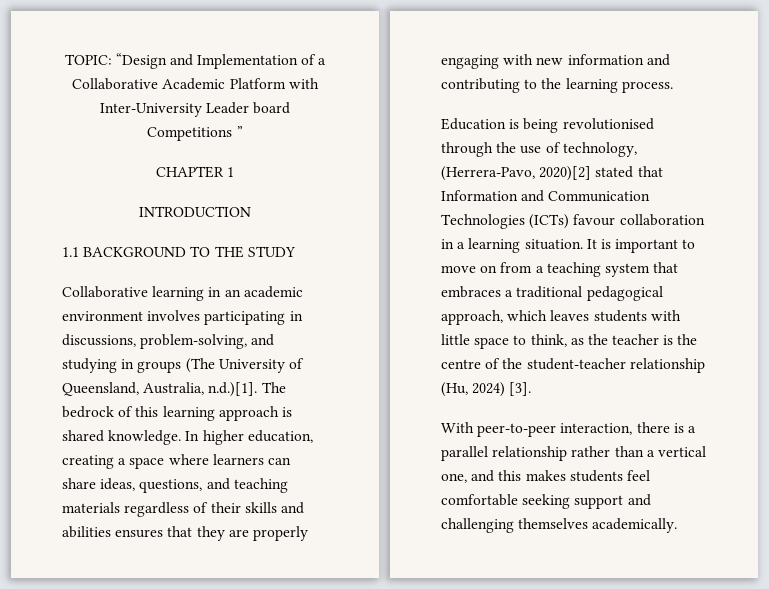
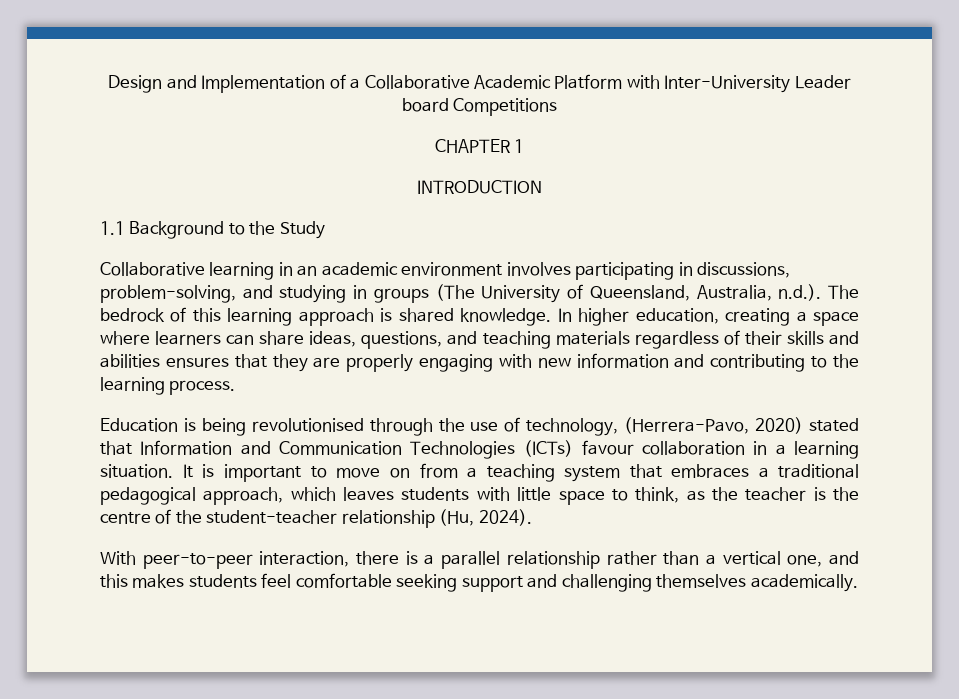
[64,53,167,69] TOPIC: “Design -> [108,75,163,93] Design
[236,126,243,137] ” -> (558, 107) none
[83,246,295,258] BACKGROUND TO THE STUDY -> [129,221,325,239] Background to the Study
[208,382,258,397] n.d.)[1]. -> [778,284,822,301] n.d.).
[539,166,592,181] 2020)[2] -> [755,417,804,434] 2020)
[472,382,532,397] 2024) [3]. -> [478,509,532,526] 2024).

